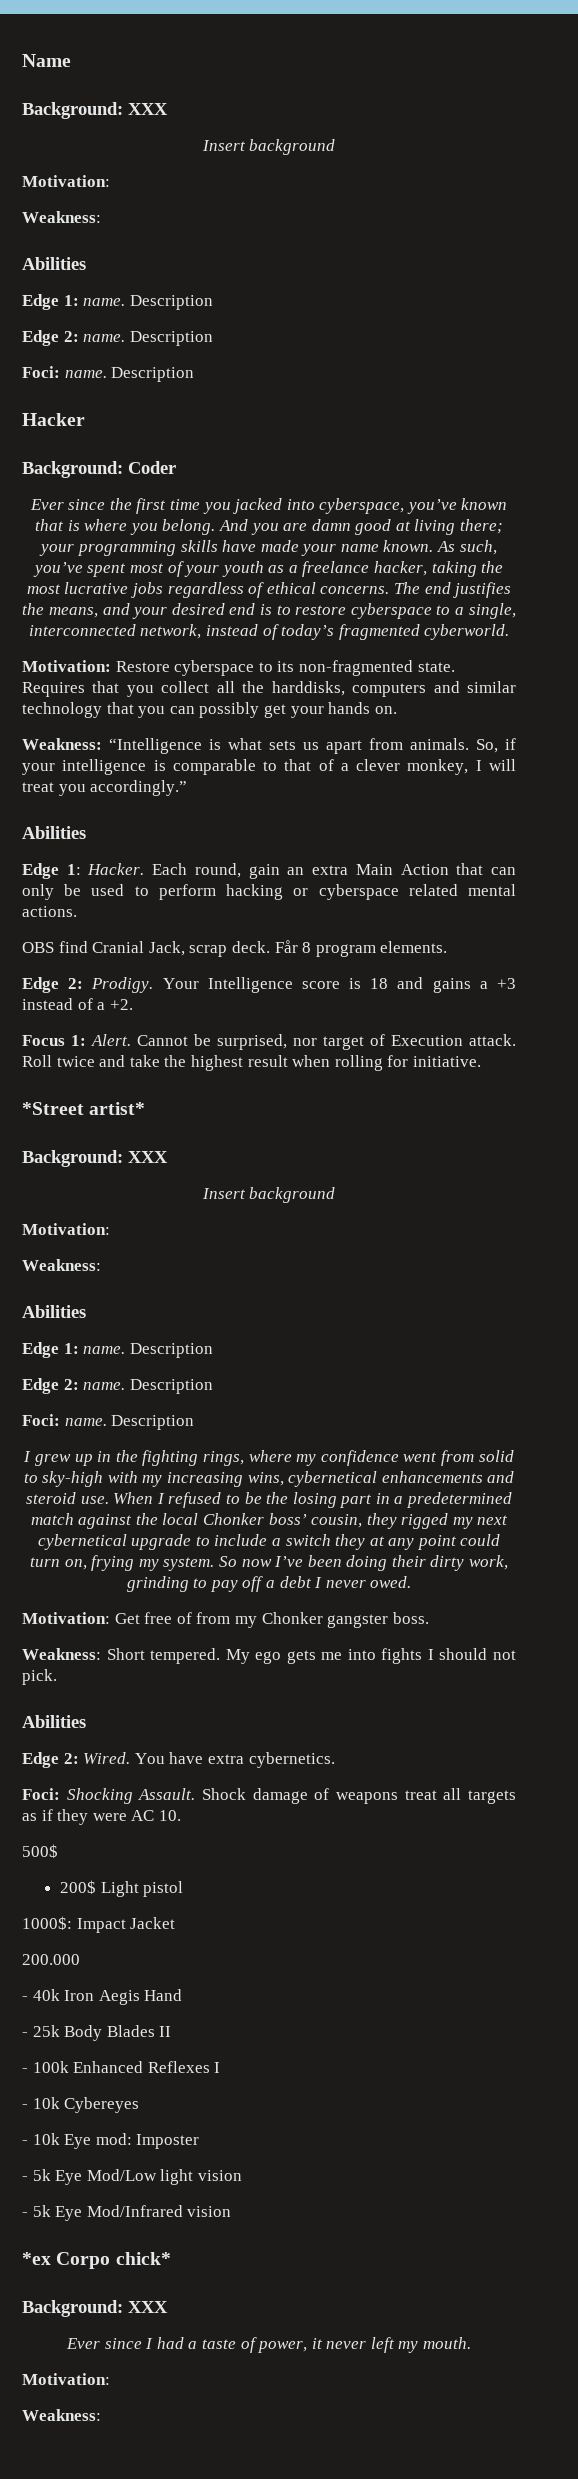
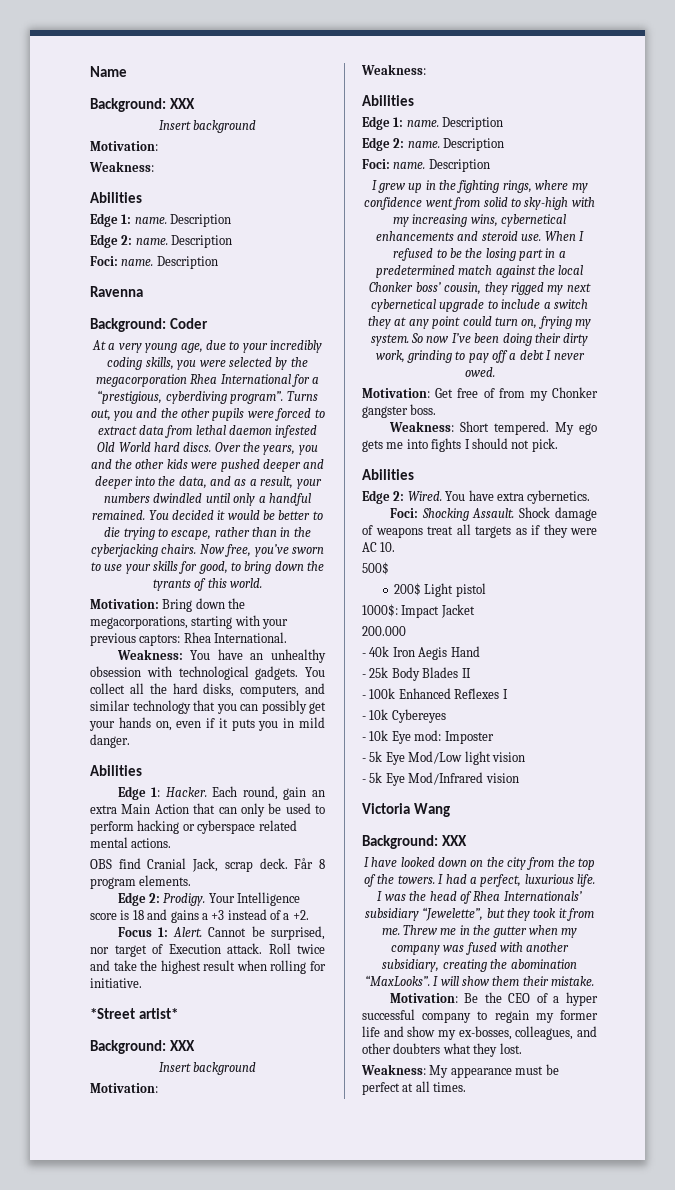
[22,413,85,426] Hacker -> [90,286,143,297] Ravenna
[29,498,508,514] [34,519,504,535] [39,540,497,556] [32,561,504,577] [26,582,512,598] [22,603,516,619] [28,624,510,640] [22,660,455,676] [22,681,427,697] Ever since the first time you jacked into cyberspace, you’ve known that is where you belong. And you are damn good at living there; your programming skills have made your name known. As such, you’ve spent most of your youth as a freelance hacker, taking the most lucrative jobs regardless of ethical concerns. The end justifies the means, and your desired end is to restore cyberspace to a single, interconnected network, instead of today’s fragmented cyberworld. // Motivation: Restore cyberspace to its non-fragmented state. Requires that you collect all the harddisks, computers -> [92,340,322,353] [107,357,308,370] [95,374,320,387] [97,390,318,404] [90,408,325,421] [97,425,318,438] [97,442,318,455] [90,459,325,472] [94,476,322,489] [104,493,311,506] [92,510,323,520] [104,527,311,540] [91,544,324,557] [90,561,325,574] [152,578,263,591] [90,598,246,612] [90,615,289,629] [90,632,288,646] [116,649,326,663] [90,666,325,680] [90,683,300,697] At a very young age, due to your incredibly coding skills, you were selected by the megacorporation Rhea International for a “prestigious, cyberdiving program”. Turns out, you and the other pupils were forced to extract data from lethal daemon infested Old World hard discs. Over the years, you and the other kids were pushed deeper and deeper into the data, and as a result, your numbers dwindled until only a handful remained. You decided it would be better to die trying to escape, rather than in the cyberjacking chairs. Now free, you’ve sworn to use your skills for good, to bring down the tyrants of this world. // Motivation: Bring down the megacorporations, starting with your previous captors: Rhea International. // Weakness: You have an unhealthy obsession with technological gadgets. You collect all the hard disks, computers,
[374,706,397,714] [22,738,516,754] [22,759,516,775] [22,780,188,796] on. // Weakness: “Intelligence is what sets us apart from animals. So, if your intelligence is comparable to that of a clever monkey, I will treat you accordingly.” -> [155,717,325,731] [90,734,130,748] on, even if it puts you in mild danger.
[22,2252,171,2269] [22,2300,168,2317] [65,2337,472,2353] [22,2373,110,2385] [22,2409,101,2421] *ex Corpo chick* // Background: XXX // Ever since I had a taste of power, it never left my mouth. // Motivation: // Weakness: -> [362,803,451,817] [362,835,467,849] [363,857,596,870] [364,874,595,887] [377,891,582,904] [364,907,595,921] [381,925,578,938] [390,942,570,955] [382,959,577,972] [364,975,595,986] [389,992,598,1006] [362,1009,598,1023] [362,1026,597,1040] [362,1043,522,1057] [361,1064,559,1078] [362,1081,467,1095] Victoria Wang // Background: XXX // I have looked down on the city from the top of the towers. I had a perfect, luxurious life. I was the head of Rhea Internationals’ subsidiary “Jewelette”, but they took it from me. Threw me in the gutter when my company was fused with another subsidiary, creating the abomination “MaxLooks”. I will show them their mistake. // Motivation: Be the CEO of a hyper successful company to regain my former life and show my ex-bosses, colleagues, and other doubters what they lost. // Weakness: My appearance must be perfect at all times.

